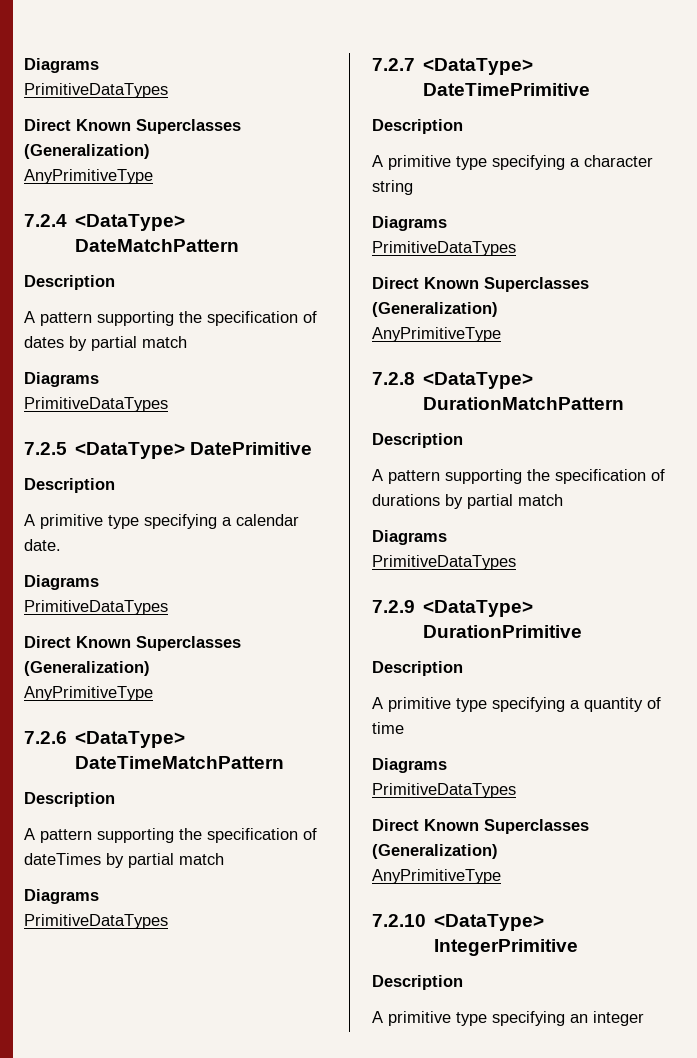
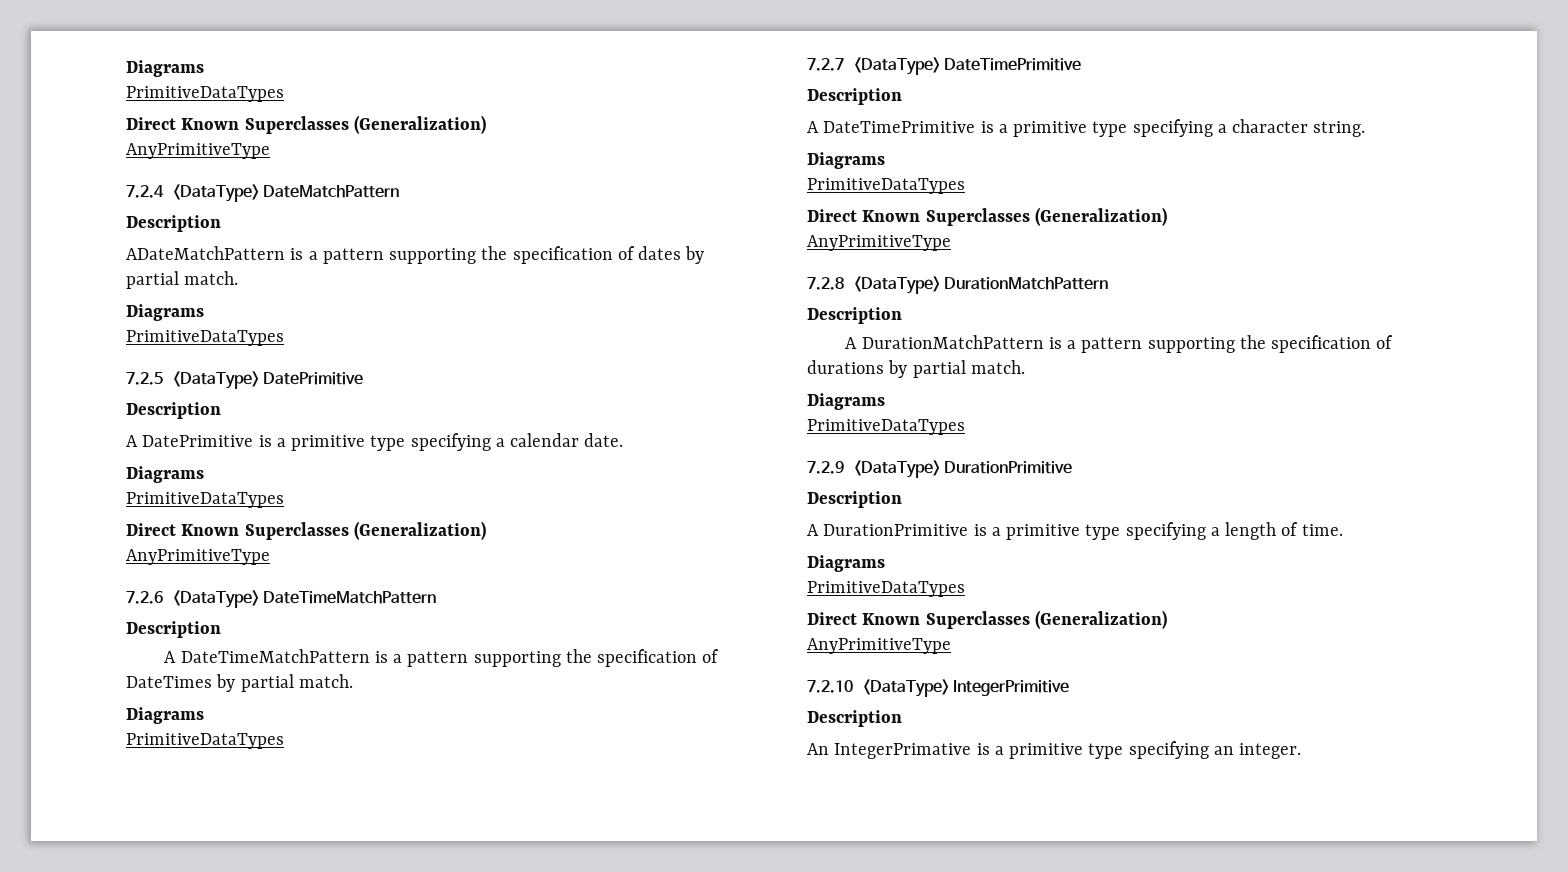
[24,311,35,323] A -> [126,246,318,260] ADateMatchPattern is a
[142,336,187,348] match -> [184,271,239,285] match.
(35, 520) none -> [142,435,286,447] DatePrimitive is a
[40,828,317,843] [24,853,224,868] pattern supporting the specification of dateTimes by partial match -> [180,649,720,667] [126,674,353,692] DateTimeMatchPattern is a pattern supporting the specification of DateTimes by partial match.
(383, 161) none -> [823,121,1008,133] DateTimePrimitive is a
[372,180,413,195] string -> [1313,121,1366,137] string.
(383, 475) none -> [861,335,1077,349] DurationMatchPattern is a
[518,494,563,506] match -> [970,360,1025,374] match.
[388,697,661,712] [372,722,404,734] primitive type specifying a quantity of time -> [823,522,1343,540] DurationPrimitive is a primitive type specifying a length of time.
[372,1011,383,1023] A -> [807,743,1004,759] An IntegerPrimative is a
[593,1011,644,1026] integer -> [1239,743,1302,759] integer.

